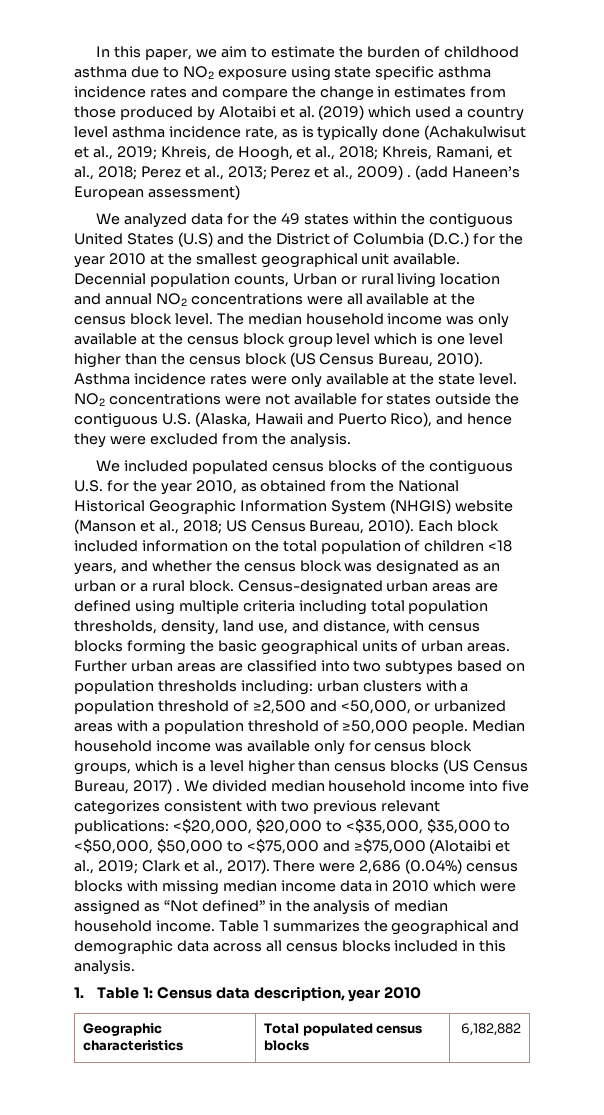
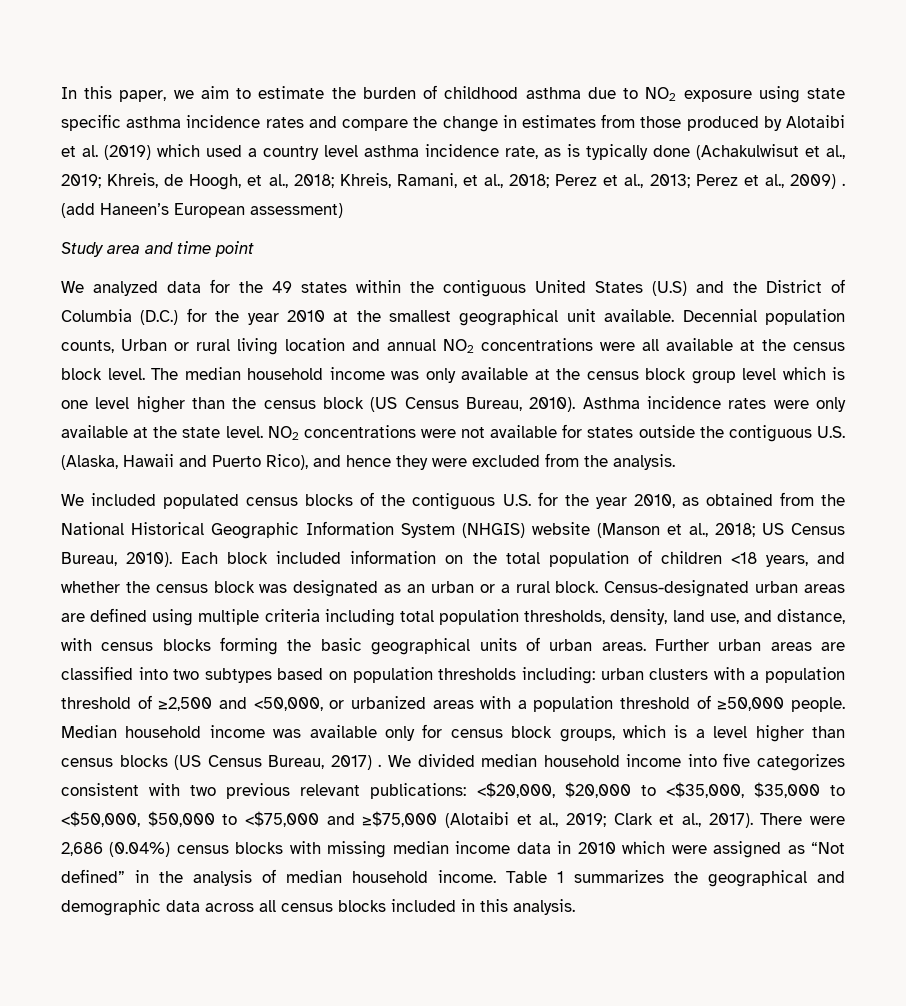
(240, 192) none -> [61,241,254,257] // Study area and time point
[74,986,422,1002] [83,1023,163,1036] [83,1040,184,1051] [264,1023,423,1036] [264,1040,310,1051] [460,1023,521,1036] // 1. Table 1: Census data description, year 2010 // Geographic characteristics | Total populated census blocks | 6,182,882 -> (575, 907) none

